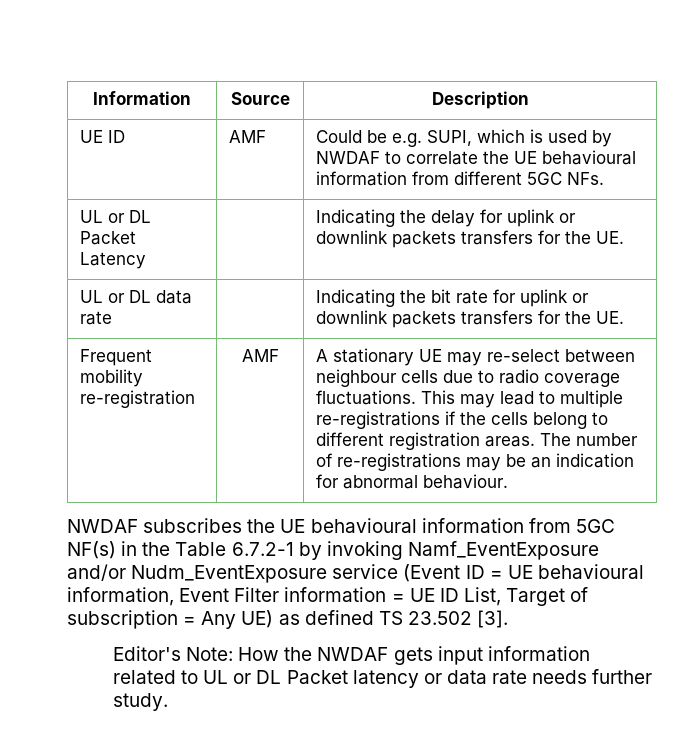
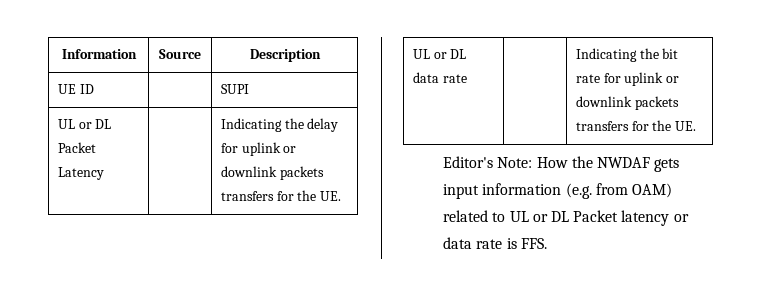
[229,130,267,143] [316,129,613,147] [316,150,637,165] [316,171,605,186] AMF | Could be e.g. SUPI, which is used by NWDAF to correlate the UE behavioural information from different 5GC NFs. -> [220,84,249,94] | SUPI
[80,349,153,366] [80,369,144,387] [80,390,196,408] [241,349,279,362] [316,348,636,366] [316,369,621,387] [316,390,624,408] [316,411,609,429] [316,432,639,450] [316,453,635,471] [316,474,509,489] [67,518,615,533] [67,541,599,560] [67,564,644,583] [67,587,589,606] [67,610,509,629] // Frequent mobility re-registration | AMF | A stationary UE may re-select between neighbour cells due to radio coverage fluctuations. This may lead to multiple re-registrations if the cells belong to different registration areas. The number of re-registrations may be an indication for abnormal behaviour. // NWDAF subscribes the UE behavioural information from 5GC NF(s) in the Table 6.7.2-1 by invoking Namf_EventExposure and/or Nudm_EventExposure service (Event ID = UE behavioural information, Event Filter information = UE ID List, Target of subscription = Any UE) as defined TS 23.502 [3]. -> (697, 126) none
(590, 653) none -> [565,183,672,199] (e.g. from OAM)
[532,669,653,684] [112,693,168,711] needs further study. -> [506,238,547,249] is FFS.

